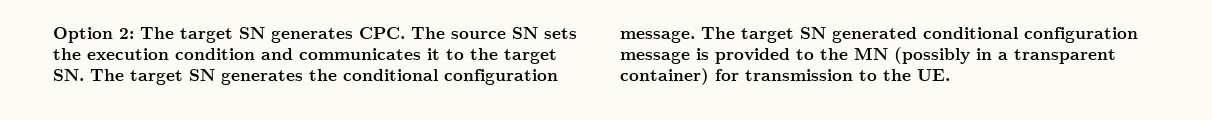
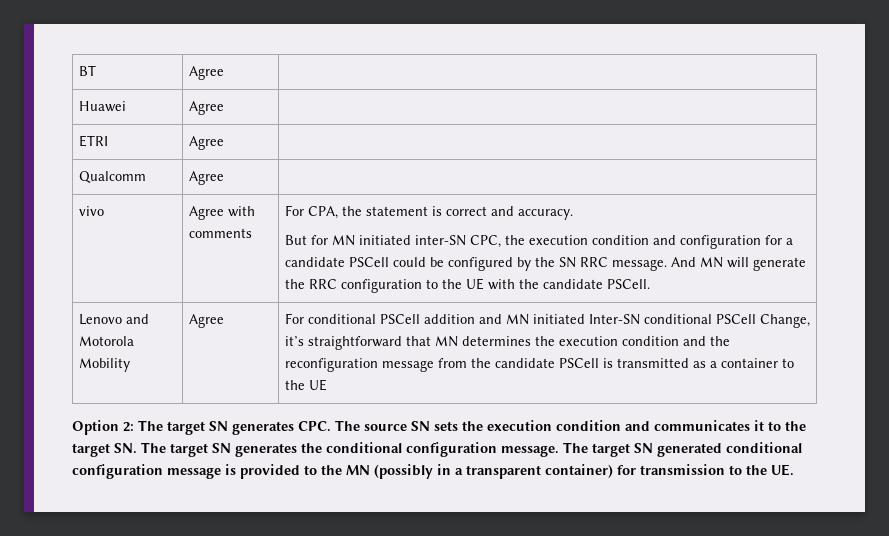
(53, 35) none -> [78,65,96,76] [188,66,224,80] [78,101,126,112] [188,101,224,115] [78,135,108,147] [188,136,224,150] [78,171,146,183] [188,171,224,185] [78,206,104,216] [188,206,255,220] [188,228,252,238] [284,205,573,220] [284,235,793,249] [284,257,806,271] [284,278,650,293] [78,314,149,325] [78,336,134,346] [78,358,130,372] [188,314,224,328] [284,313,810,328] [284,336,730,350] [284,358,794,372] [284,379,327,391] BT | Agree | // Huawei | Agree | // ETRI | Agree | // Qualcomm | Agree | // vivo | Agree with comments | For CPA, the statement is correct and accuracy. // But for MN initiated inter-SN CPC, the execution condition and configuration for a candidate PSCell could be configured by the SN RRC message. And MN will generate the RRC configuration to the UE with the candidate PSCell. // Lenovo and Motorola Mobility | Agree | For conditional PSCell addition and MN initiated Inter-SN conditional PSCell Change, it’s straightforward that MN determines the execution condition and the reconfiguration message from the candidate PSCell is transmitted as a container to the UE //

